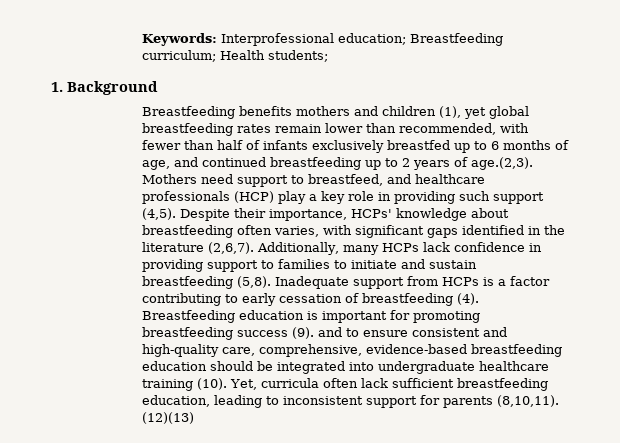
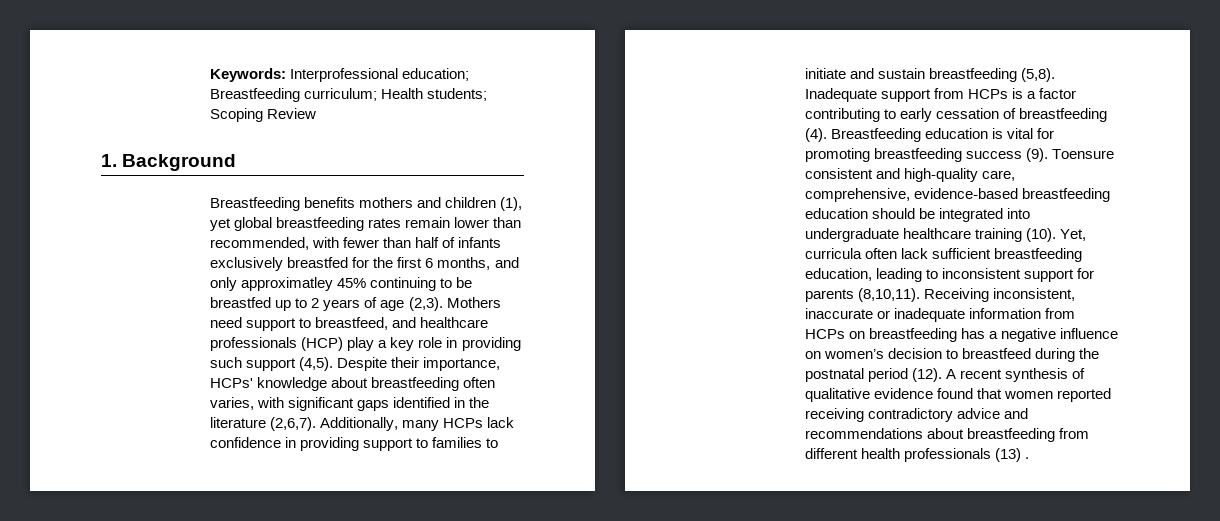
(328, 56) none -> [210,108,317,122] Scoping Review
[453,140,569,153] [141,157,361,170] up to 6 months of age, and continued breastfeeding -> [352,257,519,270] [210,277,473,291] [210,297,272,308] for the first 6 months, and only approximatley 45% continuing to be breastfed
[470,157,533,170] age.(2,3). -> [380,297,443,311] age (2,3).
[321,311,387,323] important -> [1007,128,1034,139] vital
[317,327,408,337] and to ensure -> [1052,149,1115,159] Toensure
[141,412,194,424] (12)(13) -> [924,288,1076,302] [805,308,1076,322] [805,328,1119,342] [805,348,1100,362] [805,368,1086,382] [805,388,1112,402] [805,408,1029,422] [805,428,1090,442] [805,448,1030,462] Receiving inconsistent, inaccurate or inadequate information from HCPs on breastfeeding has a negative influence on women’s decision to breastfeed during the postnatal period (12). A recent synthesis of qualitative evidence found that women reported receiving contradictory advice and recommendations about breastfeeding from different health professionals (13) .

